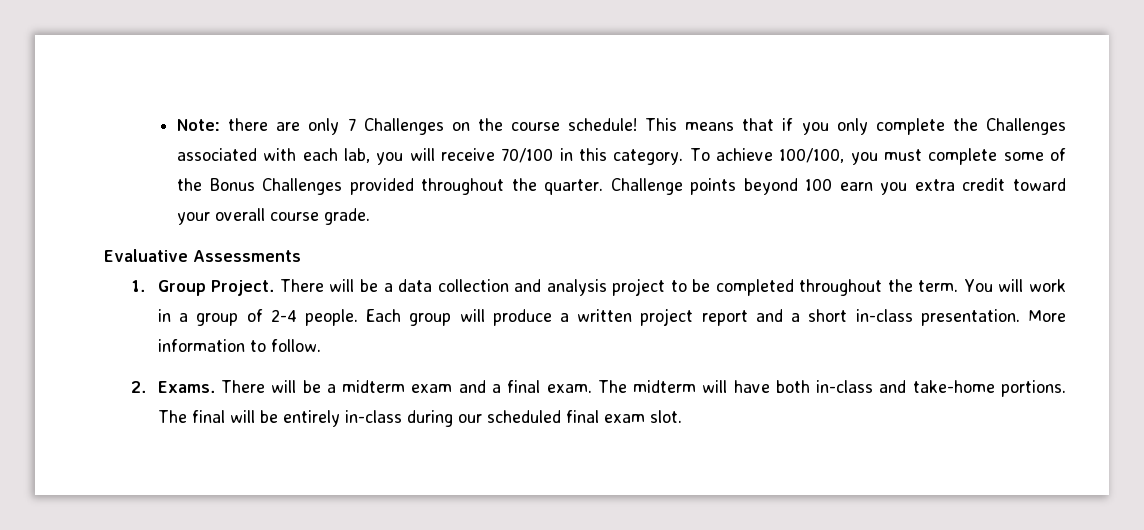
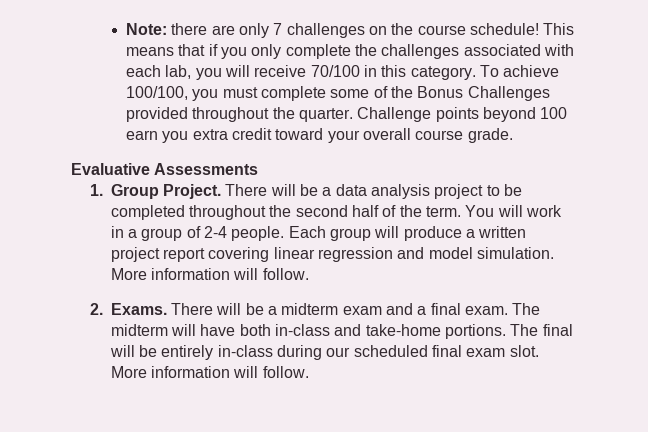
[363,118,444,135] Challenges -> [286,23,365,38] challenges
[986,118,1067,135] Challenges -> [381,44,460,59] challenges
[437,279,542,292] collection and -> (367, 190) none
(913, 285) none -> [295,205,422,217] second half of the
[755,309,1067,326] [157,339,266,352] and a short in-class presentation. More information to -> [208,247,554,262] [110,268,259,280] covering linear regression and model simulation. More information will
(682, 416) none -> [110,366,309,378] More information will follow.

